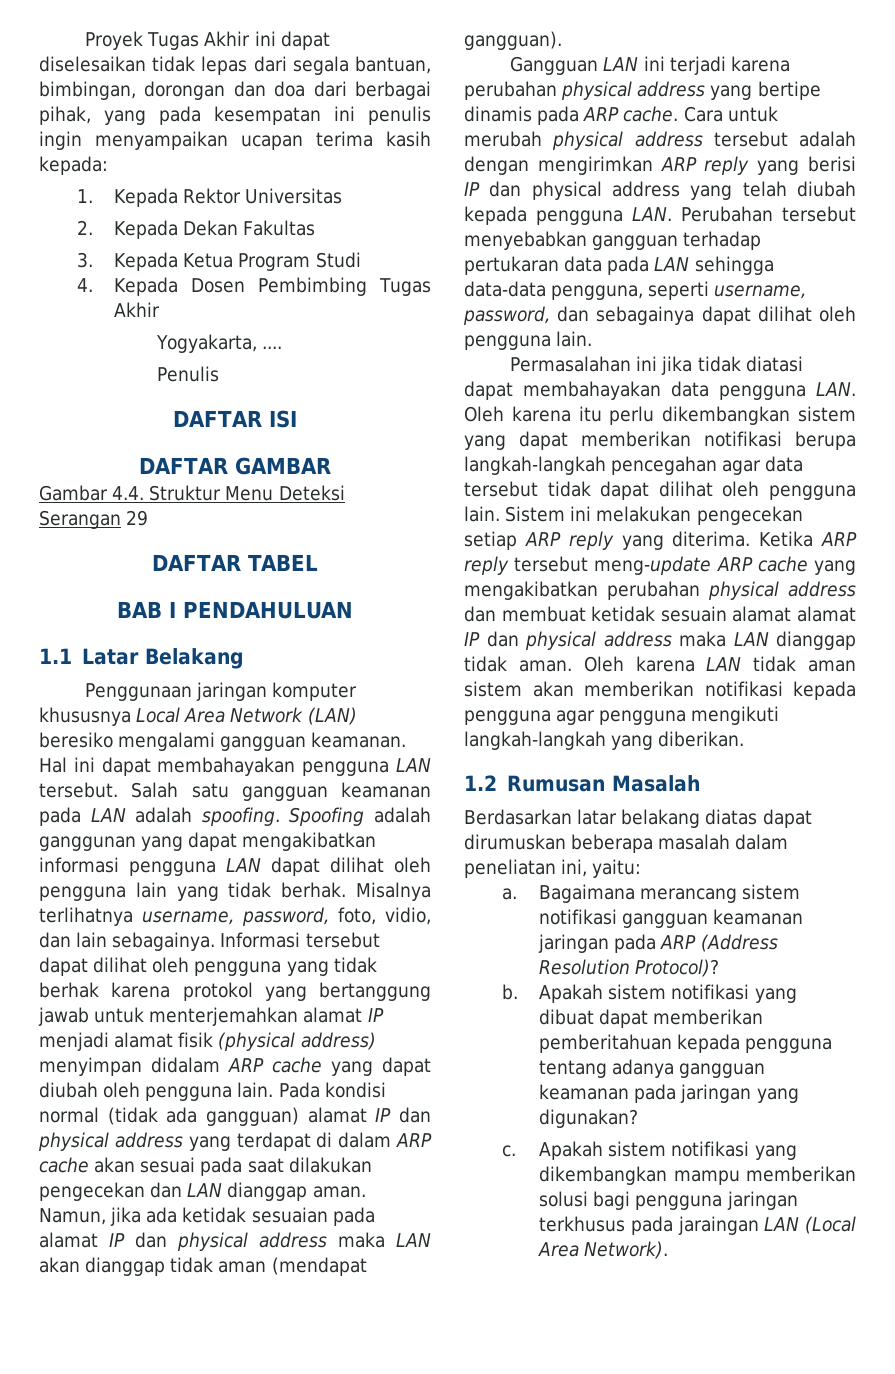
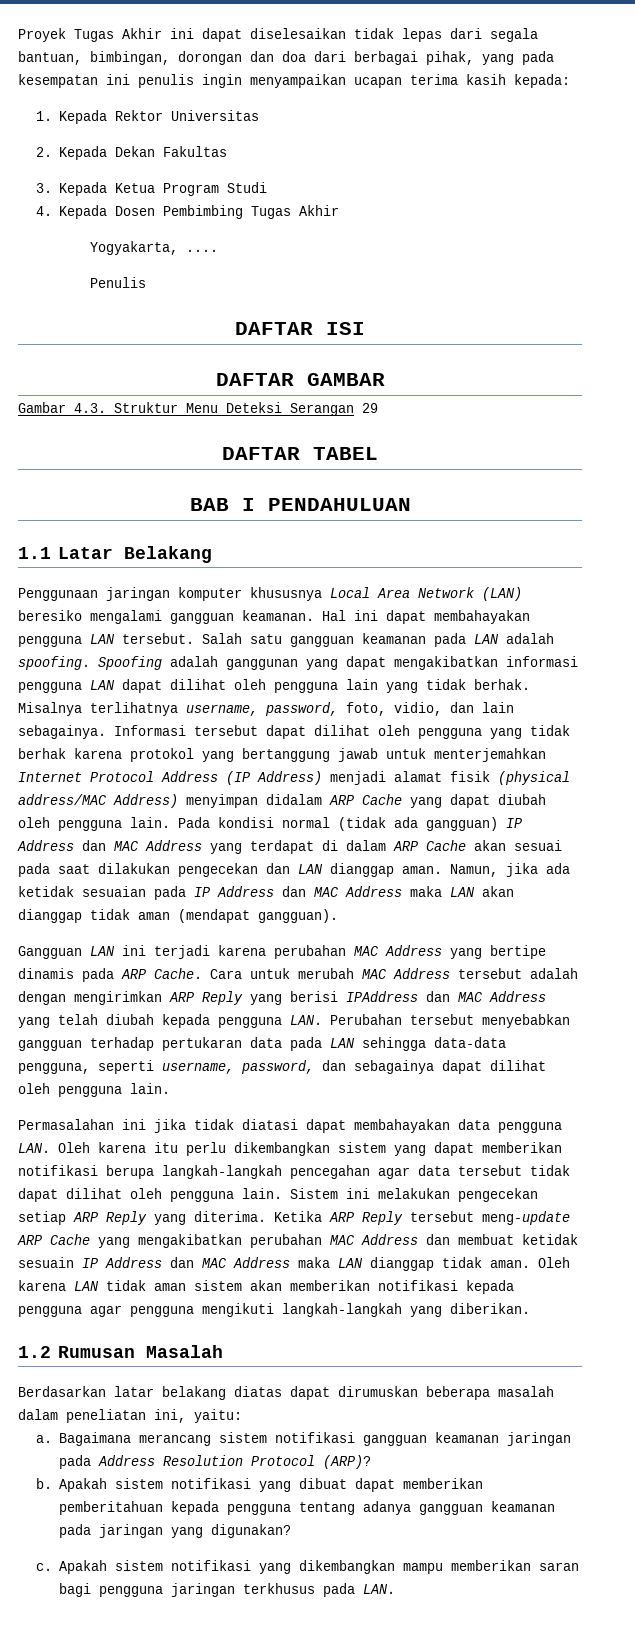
[112,486,145,500] 4.4. -> [74,403,106,413] 4.3.
[303,1007,384,1023] alamat IP -> [18,771,322,785] Internet Protocol Address (IP Address)
[300,1032,376,1050] address) -> [18,794,178,808] address/MAC Address)
[272,1057,322,1073] cache -> [362,794,402,805] Cache
[307,1107,432,1123] [38,1132,183,1151] alamat IP dan physical address -> [506,818,522,828] [17,840,202,851] IP Address dan MAC Address
[39,1157,89,1173] cache -> [426,840,466,851] Cache
[39,1232,327,1251] alamat IP dan physical address -> [194,886,402,897] IP Address dan MAC Address
[561,81,706,100] physical address -> [354,945,442,956] MAC Address
[623,106,679,122] cache. -> [154,968,202,979] Cache.
[552,131,703,150] physical address -> [362,968,450,979] MAC Address
[704,156,750,175] reply -> [202,991,243,1005] Reply
[464,181,680,200] IP dan physical address -> [346,991,546,1002] IPAddress dan MAC Address
[568,531,614,550] reply -> [106,1211,147,1225] Reply
[464,556,509,575] reply -> [362,1211,403,1225] Reply
[757,556,808,572] cache -> [50,1234,90,1245] Cache
[708,581,856,600] physical address -> [330,1234,418,1245] MAC Address
[732,606,856,622] [464,631,672,650] alamat alamat IP dan physical address -> [82,1257,290,1268] IP Address dan MAC Address
[660,934,778,952] [539,959,720,977] ARP (Address Resolution Protocol)? -> [97,1455,371,1469] Address Resolution Protocol (ARP)?
[539,1191,589,1207] solusi -> [538,1562,579,1571] saran
[677,1216,856,1235] [538,1241,669,1259] jaraingan LAN (Local Area Network). -> [362,1584,395,1594] LAN.

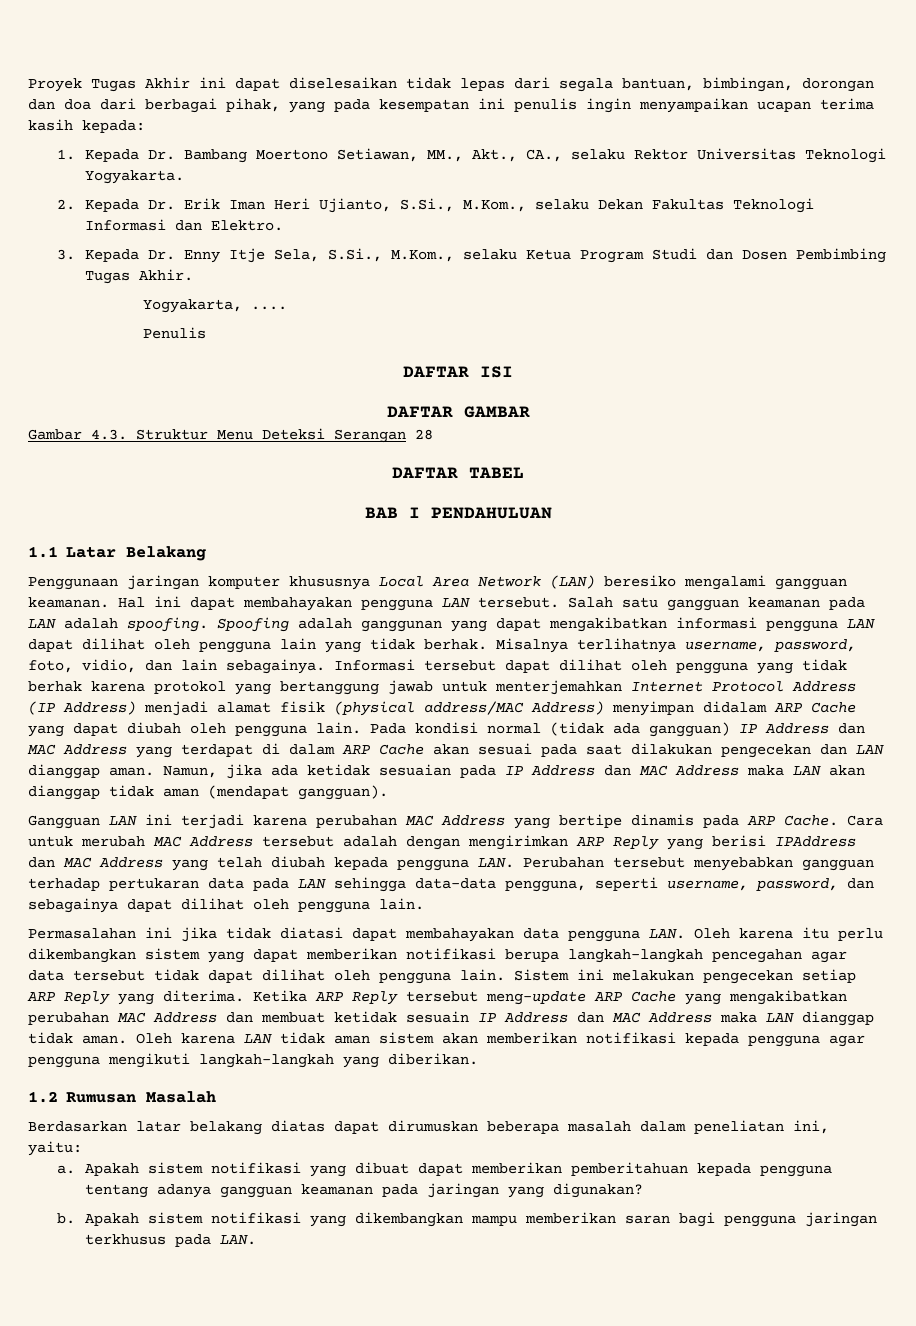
(107, 117) none -> [148,148,626,163] Dr. Bambang Moertono Setiawan, MM., Akt., CA., selaku
(259, 115) none -> [805,148,887,163] [85,170,185,184] Teknologi Yogyakarta.
[114,146,227,157] [36,182,107,196] Dekan Fakultas // 3. Kepada -> [148,198,815,213] [85,219,284,231] [56,248,518,263] Dr. Erik Iman Heri Ujianto, S.Si., M.Kom., selaku Dekan Fakultas Teknologi Informasi dan Elektro. // 3. Kepada Dr. Enny Itje Sela, S.Si., M.Kom., selaku
[36,205,107,219] // 4. Kepada -> [706,249,734,260] dan
[298,205,339,216] Akhir -> [139,269,194,281] Akhir.
[362,403,378,413] 29 -> [415,429,433,440] 28
[58,1432,571,1446] [58,1455,371,1469] [36,1478,53,1489] Bagaimana merancang sistem notifikasi gangguan keamanan jaringan pada Address Resolution Protocol (ARP)? // b. -> (75, 1169) none
[36,1563,53,1571] c. -> [56,1213,75,1224] b.

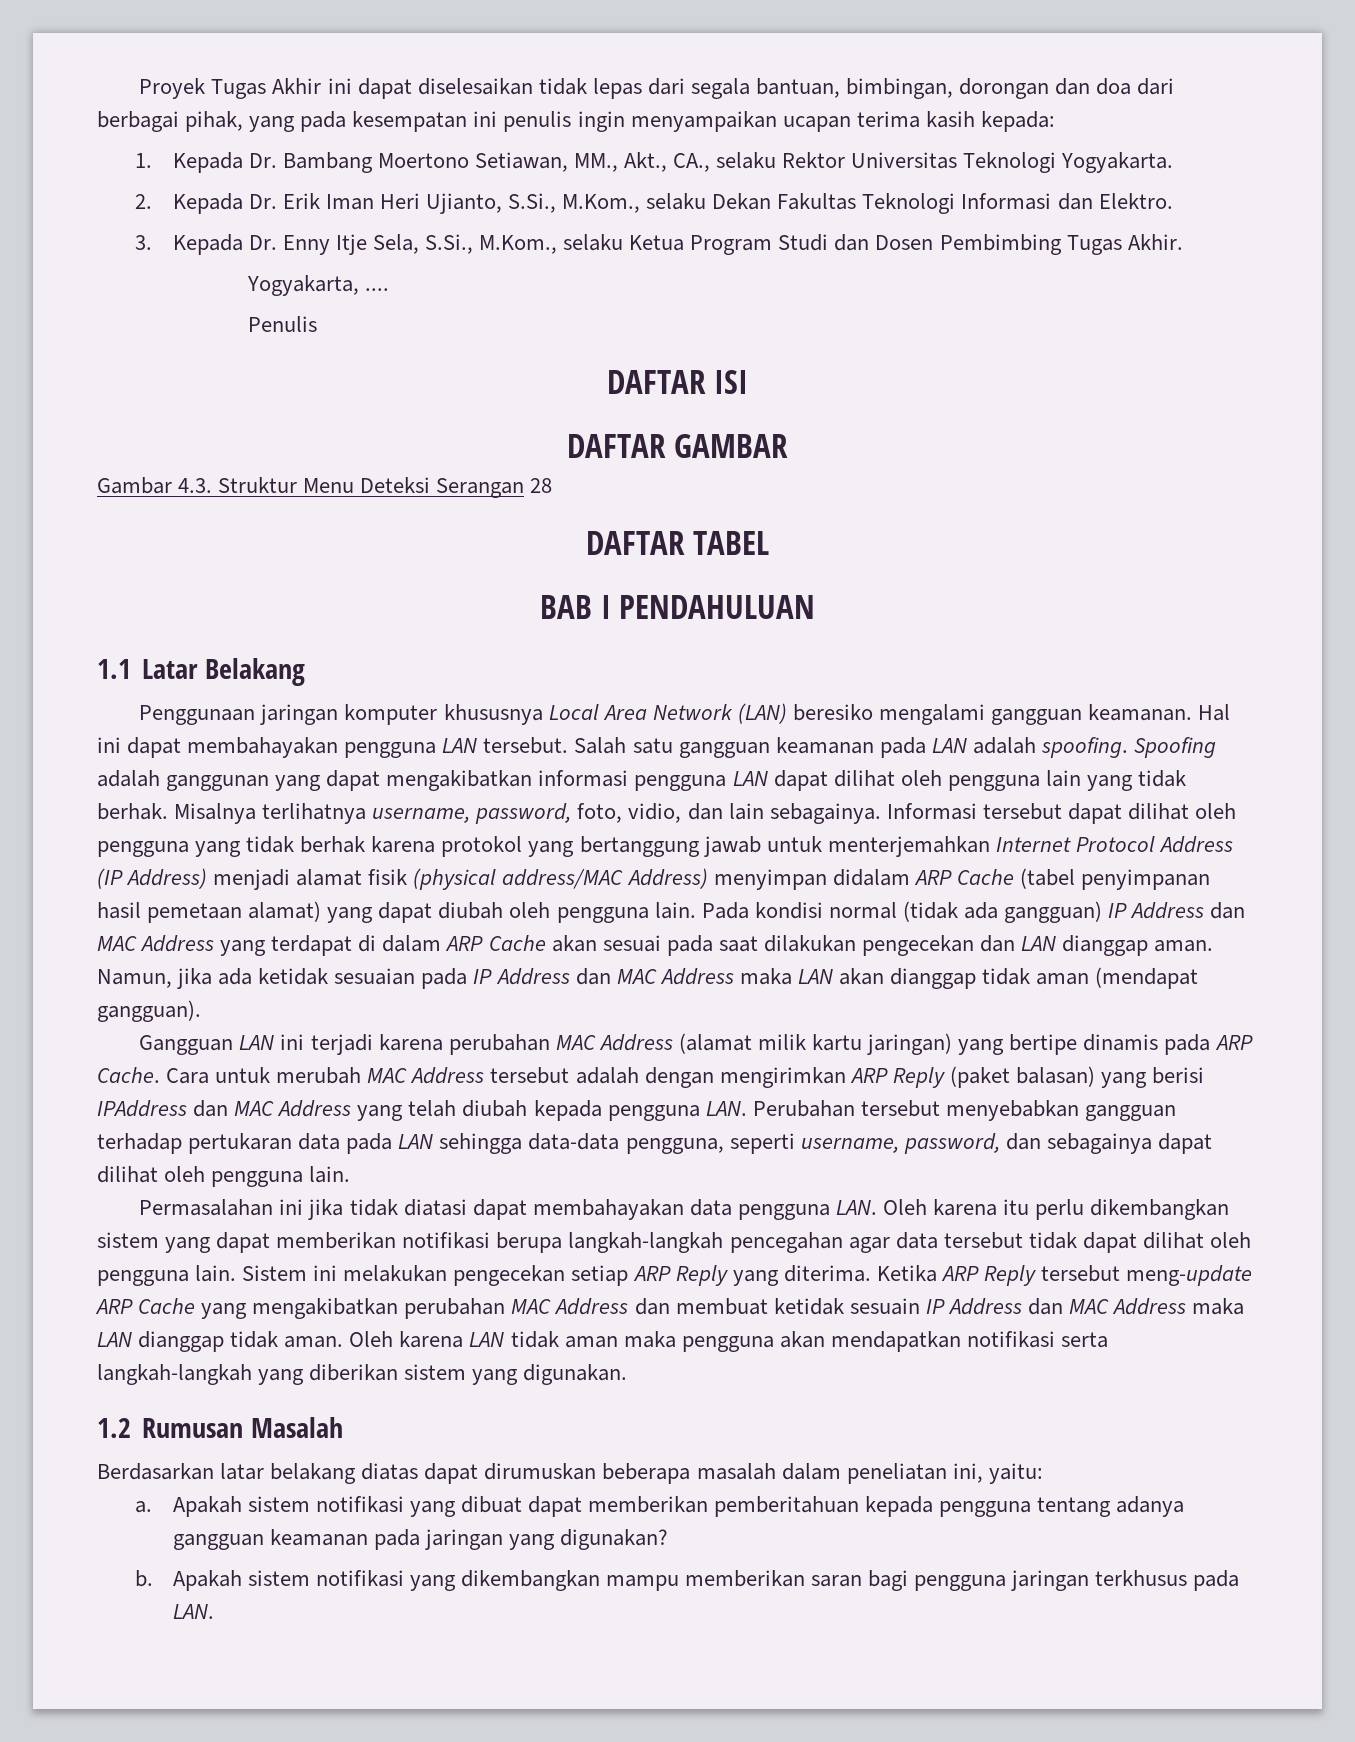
(856, 707) none -> [1019,868,1210,890] [97,901,322,923] (tabel penyimpanan hasil pemetaan alamat)
(505, 820) none -> [678,1033,953,1055] (alamat milik kartu jaringan)
(659, 843) none -> [949,1066,1095,1088] (paket balasan)
[379,1032,865,1047] [28,1053,478,1068] sistem akan memberikan notifikasi kepada pengguna agar pengguna mengikuti langkah-langkah yang diberikan. -> [623,1331,1109,1352] [97,1364,628,1385] maka pengguna akan mendapatkan notifikasi serta langkah-langkah yang diberikan sistem yang digunakan.

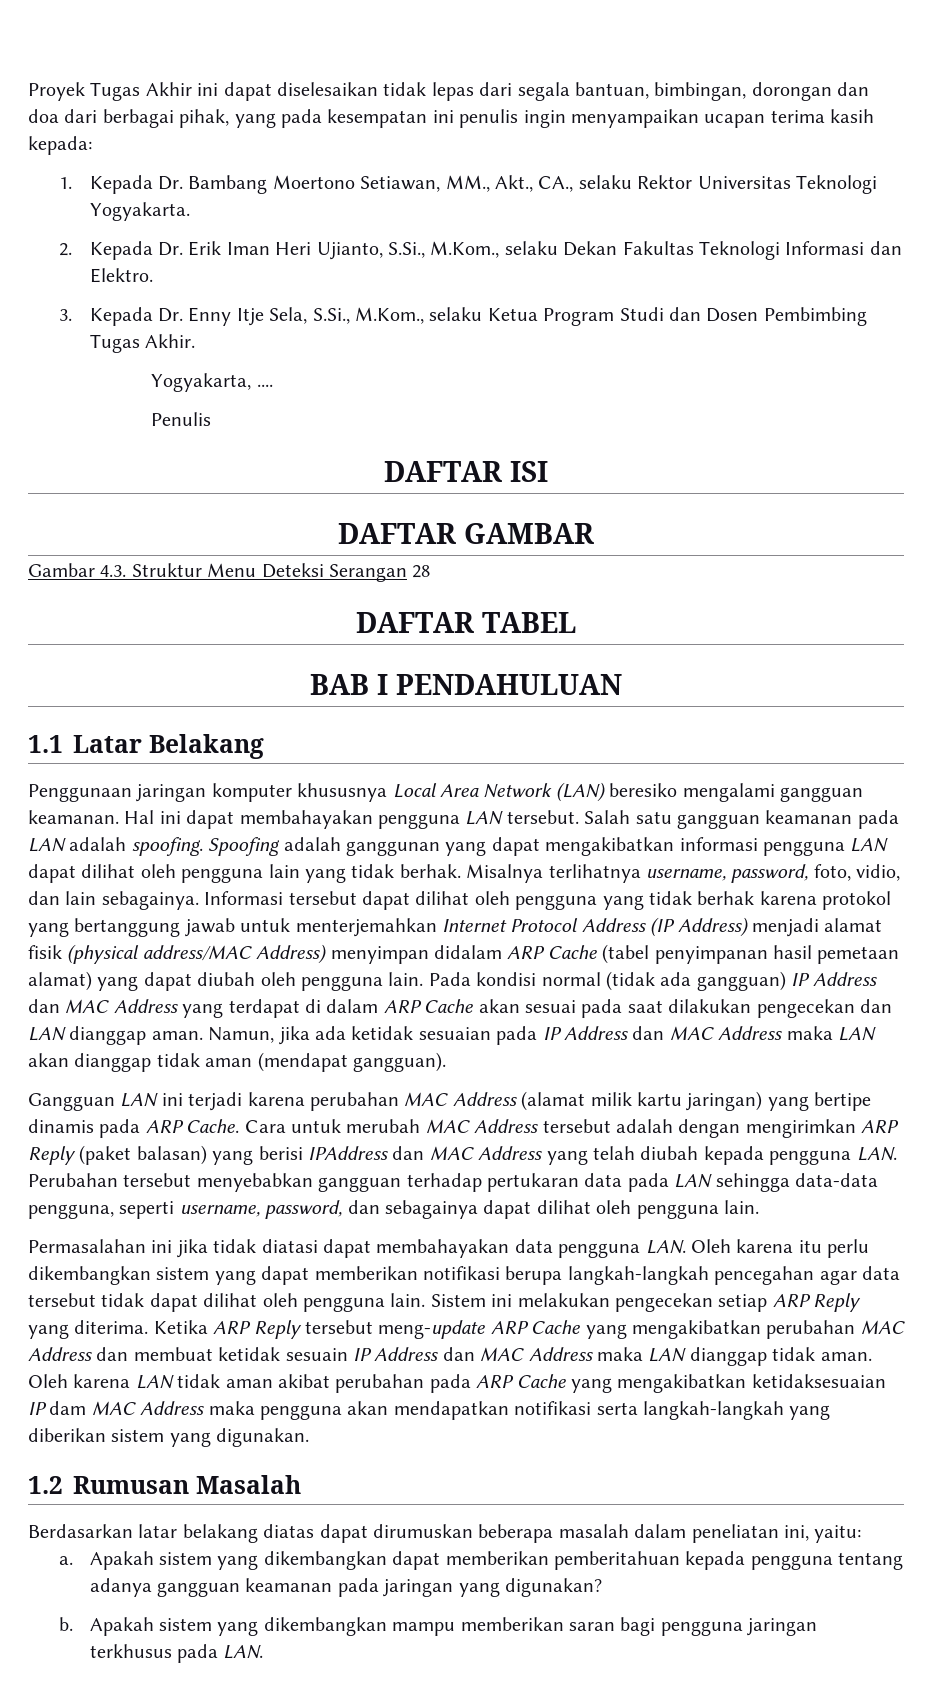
(618, 1342) none -> [278,1374,886,1393] [28,1401,205,1415] akibat perubahan pada ARP Cache yang mengakibatkan ketidaksesuaian IP dam MAC Address
[315,1496,522,1517] notifikasi yang dibuat -> [217,1551,387,1570] yang dikembangkan
[315,1570,404,1587] notifikasi -> (213, 1624) none

